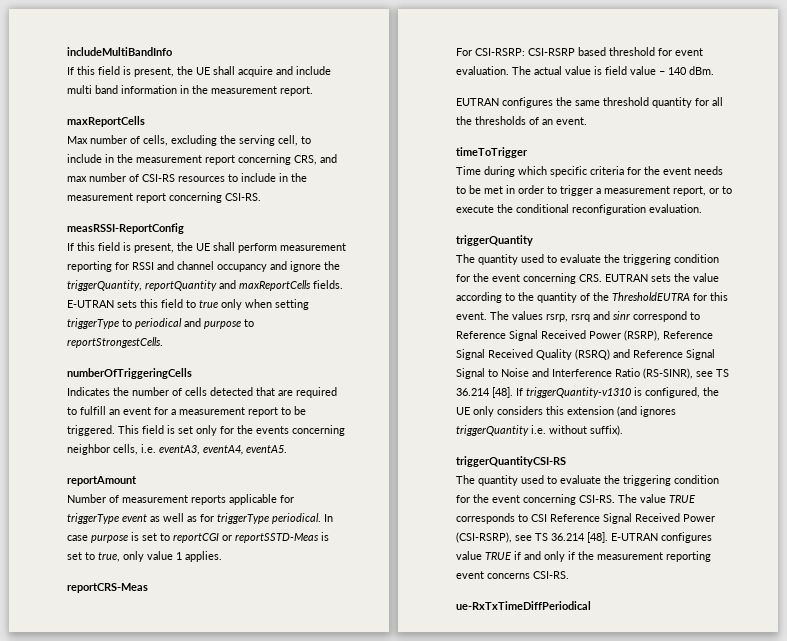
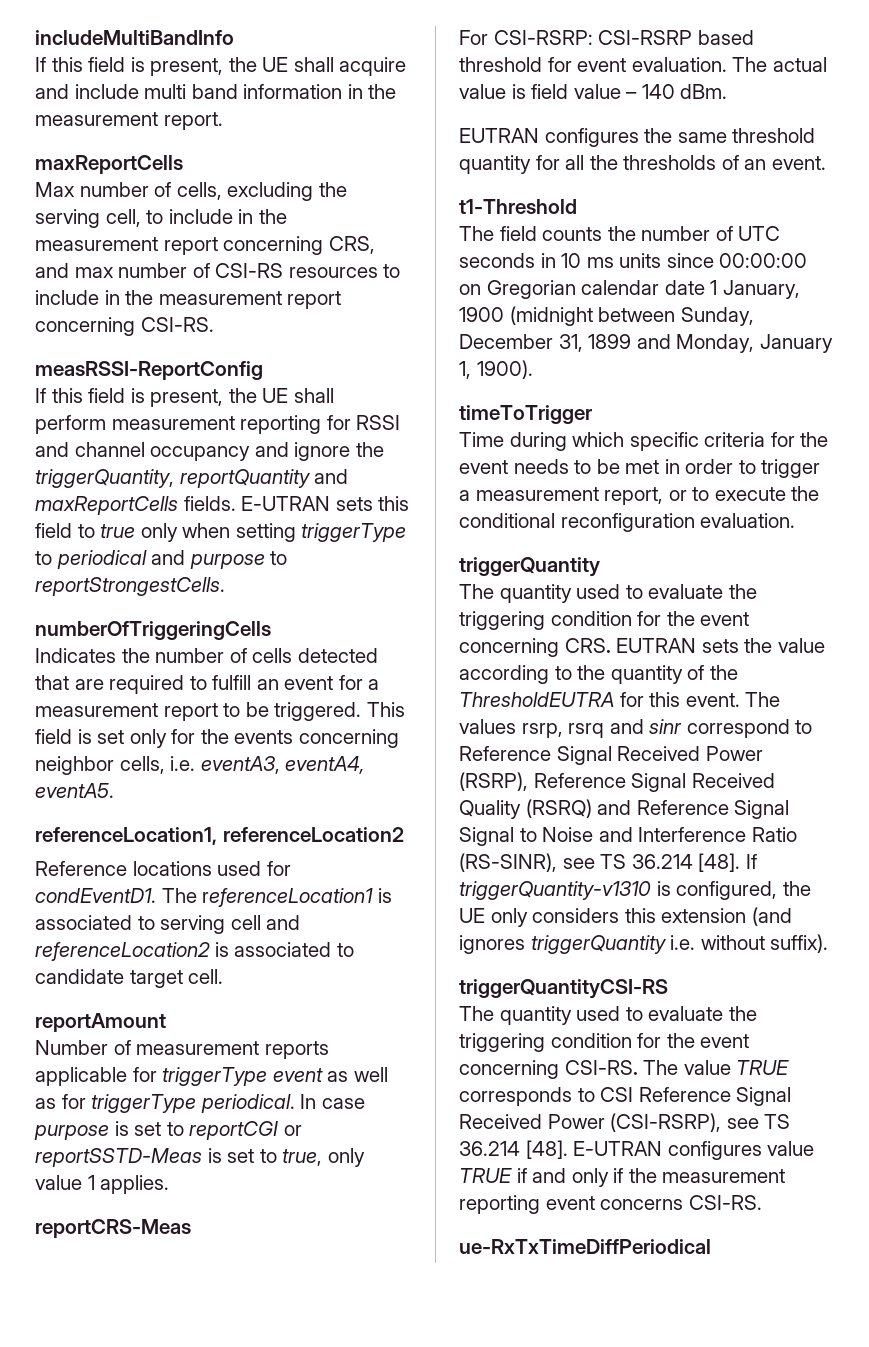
(287, 449) none -> [35,827,404,845] [35,861,291,876] [35,888,392,907] [35,915,301,934] [35,942,354,961] [35,969,224,988] // referenceLocation1, referenceLocation2 // Reference locations used for condEventD1. The referenceLocation1 is associated to serving cell and referenceLocation2 is associated to candidate target cell.
(587, 121) none -> [459,199,577,214] [459,226,781,241] [459,253,808,268] [459,280,800,299] [459,306,754,326] [459,334,833,353] [459,360,533,379] // t1-Threshold // The field counts the number of UTC seconds in 10 ms units since 00:00:00 on Gregorian calendar date 1 January, 1900 (midnight between Sunday, December 31, 1899 and Monday, January 1, 1900).

